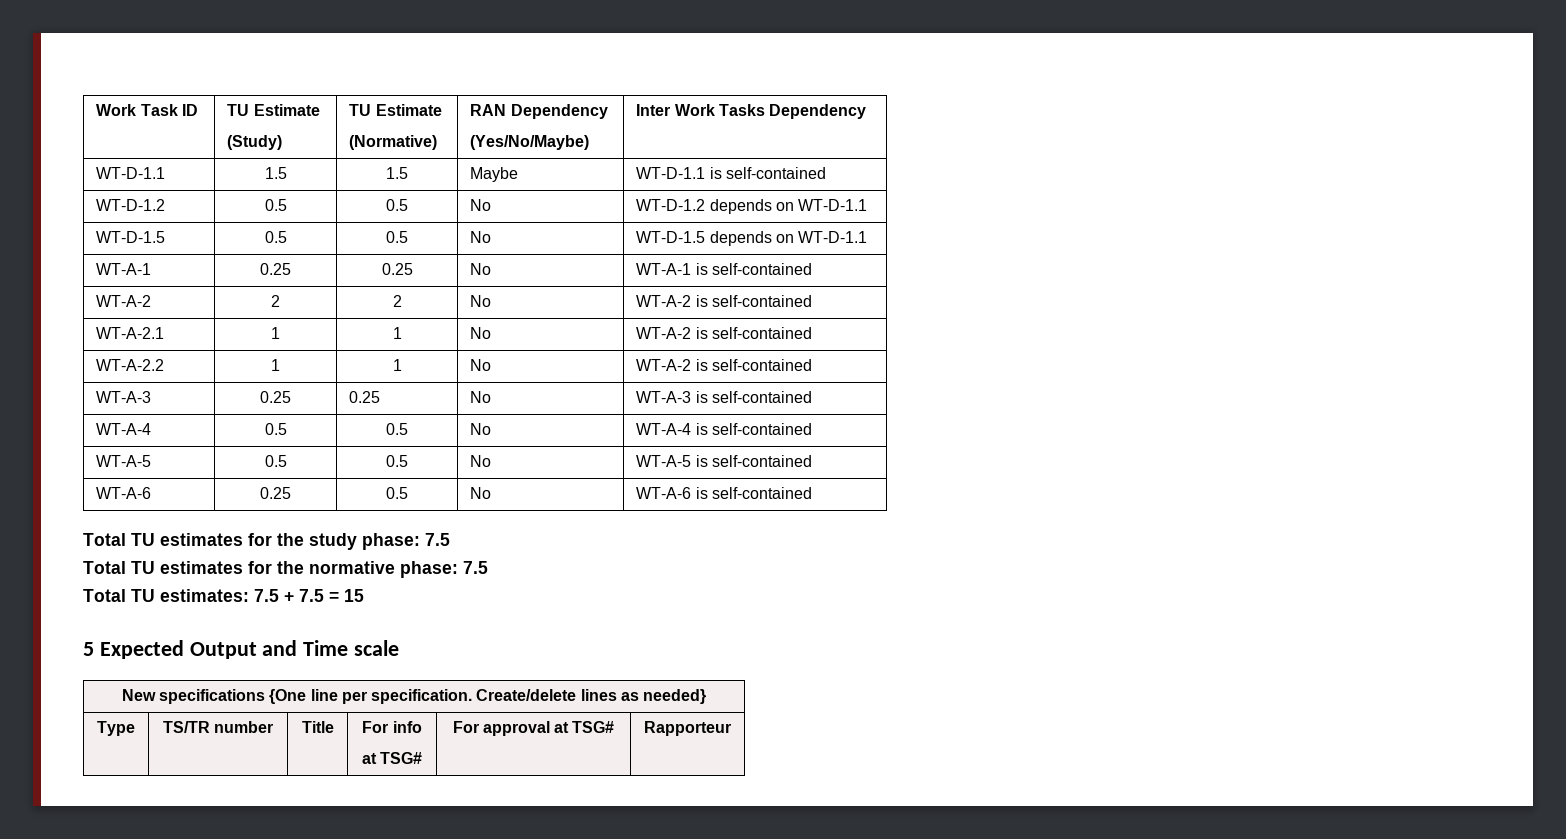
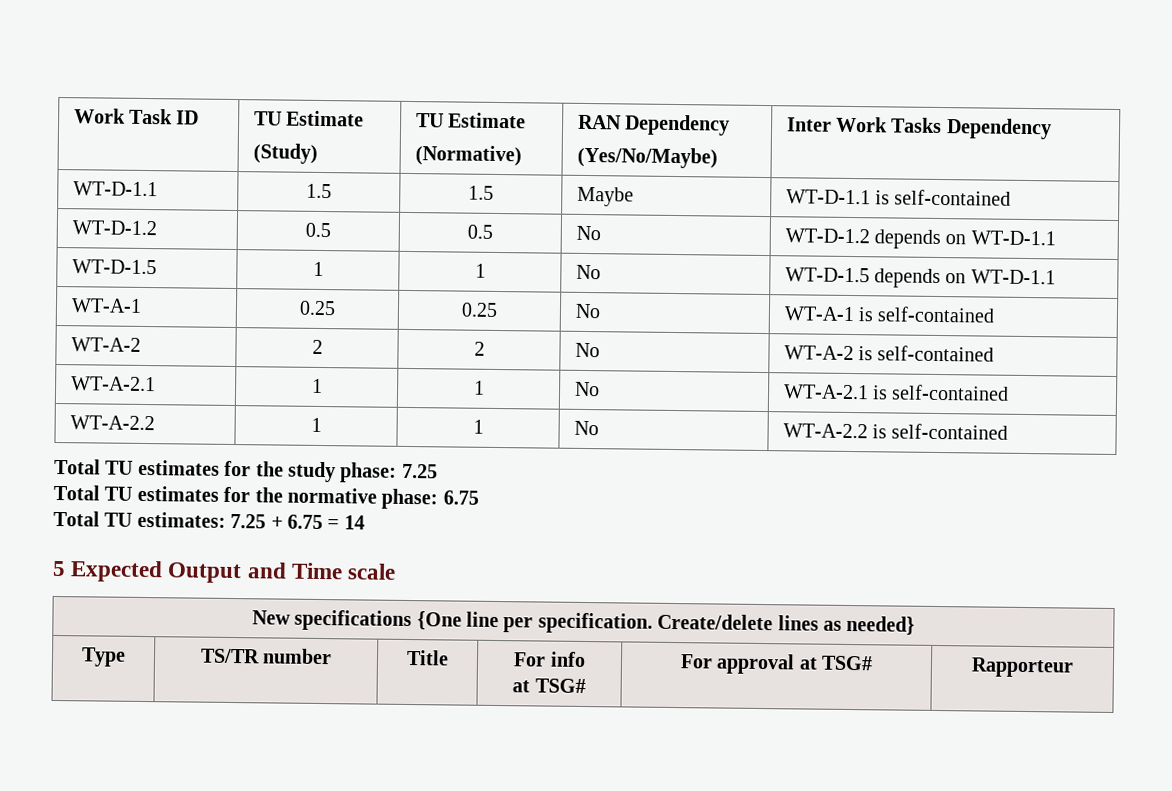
[264,231,287,243] [386,231,408,243] 0.5 | 0.5 -> [312,261,324,277] [474,263,486,278] 1 | 1
[636,327,692,339] WT-A-2 -> [782,384,869,400] WT-A-2.1
[636,359,812,371] [96,391,152,403] [260,391,291,403] [349,391,381,403] [470,391,492,403] [636,391,812,403] [96,423,152,435] [264,423,287,435] [386,423,408,435] [470,423,492,435] [636,423,812,435] [96,455,152,467] [264,455,287,467] [386,455,408,467] [470,455,492,467] [636,455,812,467] [96,487,152,499] [260,487,291,499] [386,487,408,499] [470,487,492,499] [636,487,692,499] WT-A-2 is self-contained // WT-A-3 | 0.25 | 0.25 | No | WT-A-3 is self-contained // WT-A-4 | 0.5 | 0.5 | No | WT-A-4 is self-contained // WT-A-5 | 0.5 | 0.5 | No | WT-A-5 is self-contained // WT-A-6 | 0.25 | 0.5 | No | WT-A-6 -> [782,423,868,439] WT-A-2.2
[425,533,450,546] 7.5 -> [401,463,438,479] 7.25
[463,561,488,574] 7.5 -> [442,490,479,505] 6.75
[254,589,364,602] 7.5 + 7.5 = 15 -> [230,513,365,530] 7.25 + 6.75 = 14

